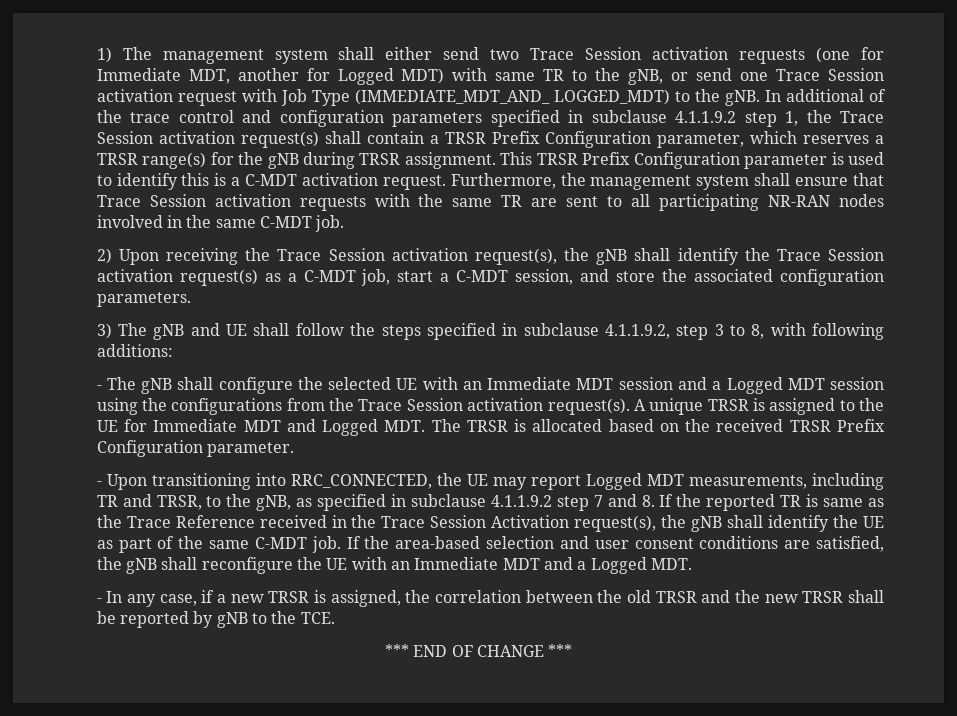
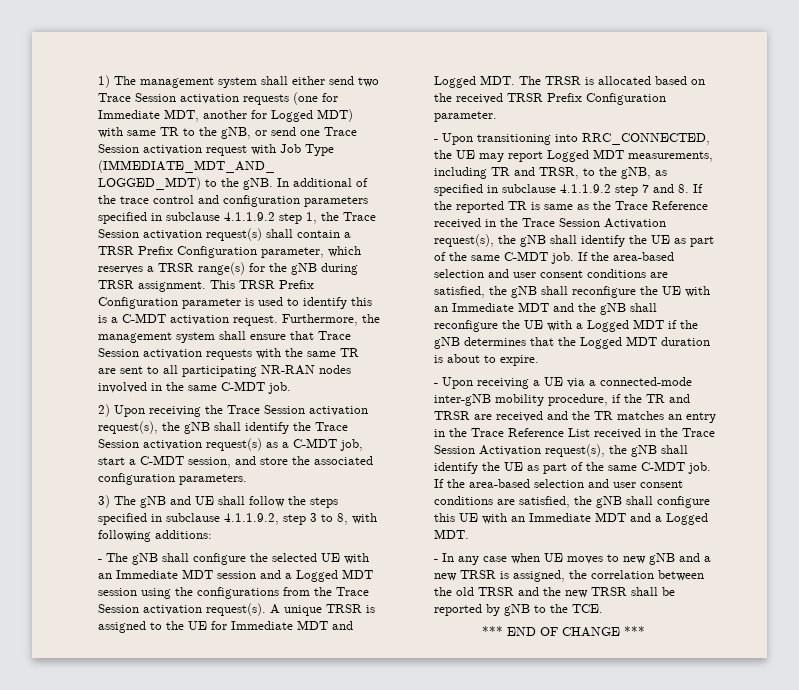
(573, 563) none -> [577,303,657,315] [433,319,698,332] [433,336,710,349] [433,354,539,366] [433,377,692,389] [433,394,690,406] [433,411,716,423] [433,428,715,439] [433,444,688,457] [433,461,711,474] [433,479,683,488] [433,496,710,508] [433,512,651,524] the gNB shall reconfigure the UE with a Logged MDT if the gNB determines that the Logged MDT duration is about to expire. // - Upon receiving a UE via a connected-mode inter-gNB mobility procedure, if the TR and TRSR are received and the TR matches an entry in the Trace Reference List received in the Trace Session Activation request(s), the gNB shall identify the UE as part of the same C-MDT job. If the area-based selection and user consent conditions are satisfied, the gNB shall configure this UE with an Immediate MDT and
[159,590,215,606] case, if -> [482,553,700,565] case when UE moves to new gNB and

